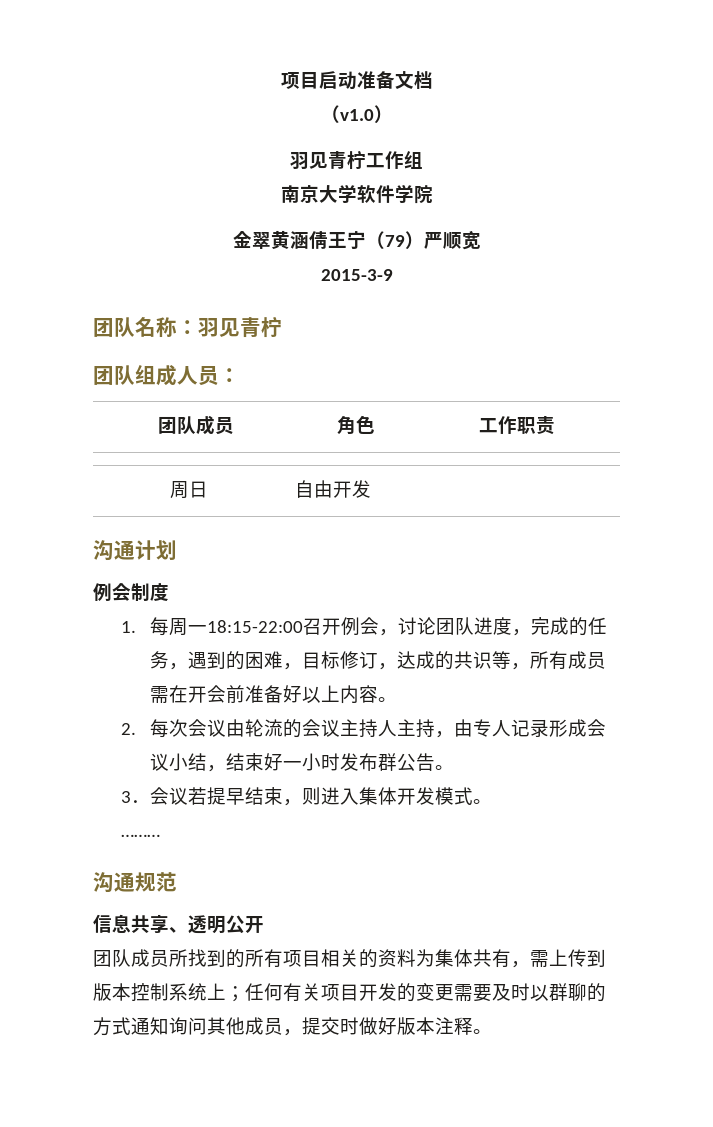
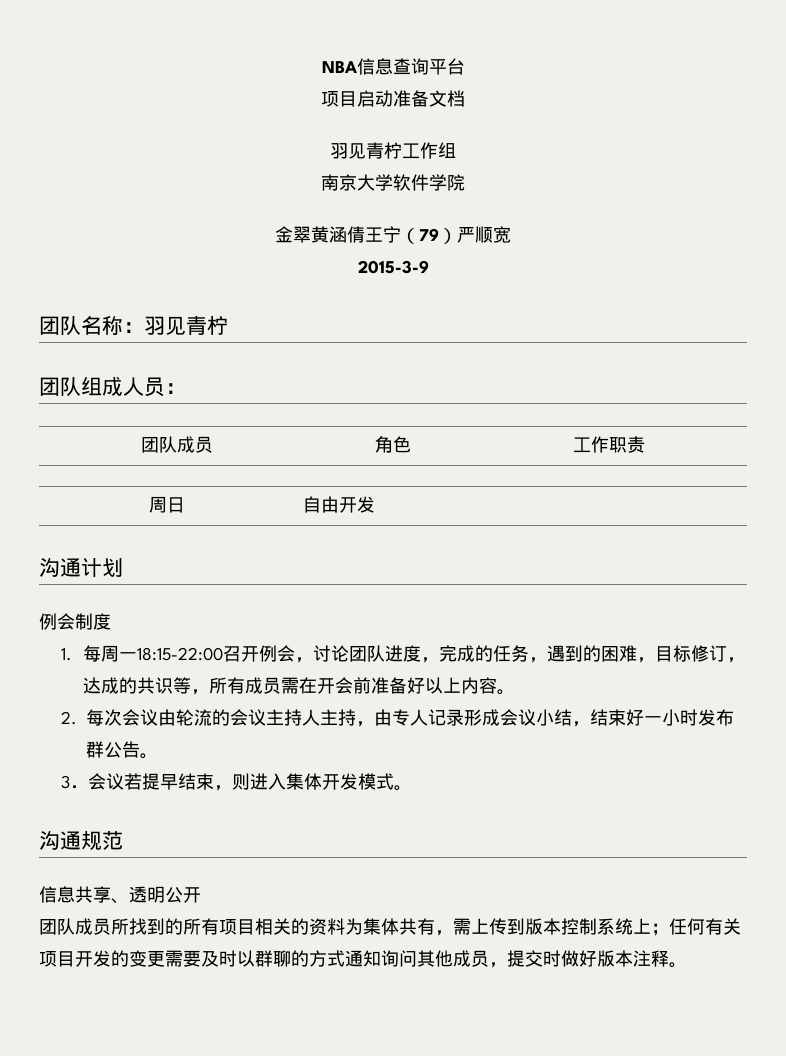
(280, 80) none -> [321,58,465,75] NBA信息查询平台 //
[320,105,393,123] // （v1.0） -> (465, 98) none
[121,834,161,837] // ……… -> (412, 788) none

